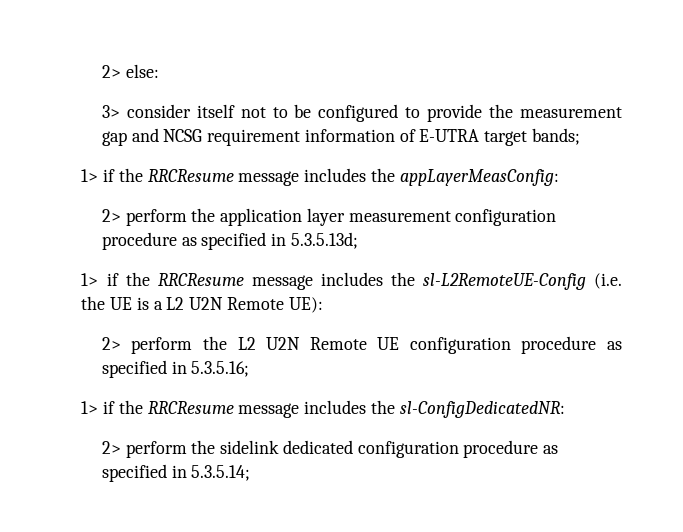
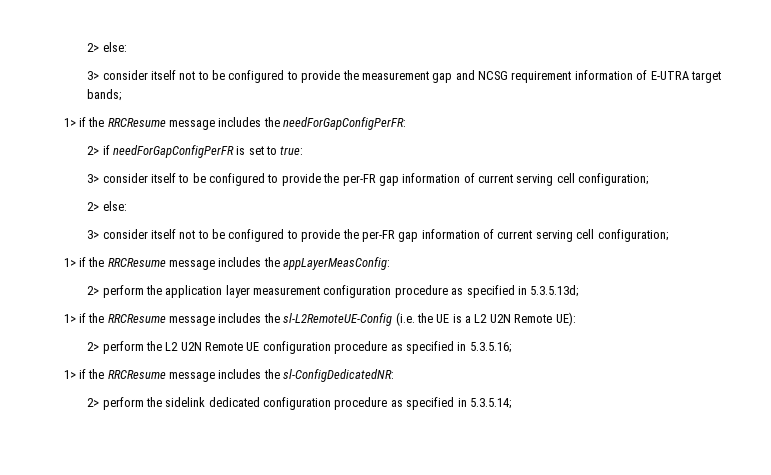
(580, 136) none -> [63,117,407,130] [87,145,304,158] [87,173,649,186] [87,201,127,211] [87,229,668,242] // 1> if the RRCResume message includes the needForGapConfigPerFR: // 2> if needForGapConfigPerFR is set to true: // 3> consider itself to be configured to provide the per-FR gap information of current serving cell configuration; // 2> else: // 3> consider itself not to be configured to provide the per-FR gap information of current serving cell configuration;

